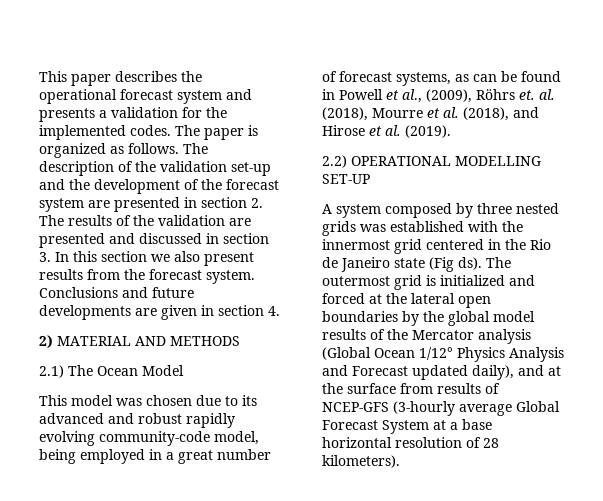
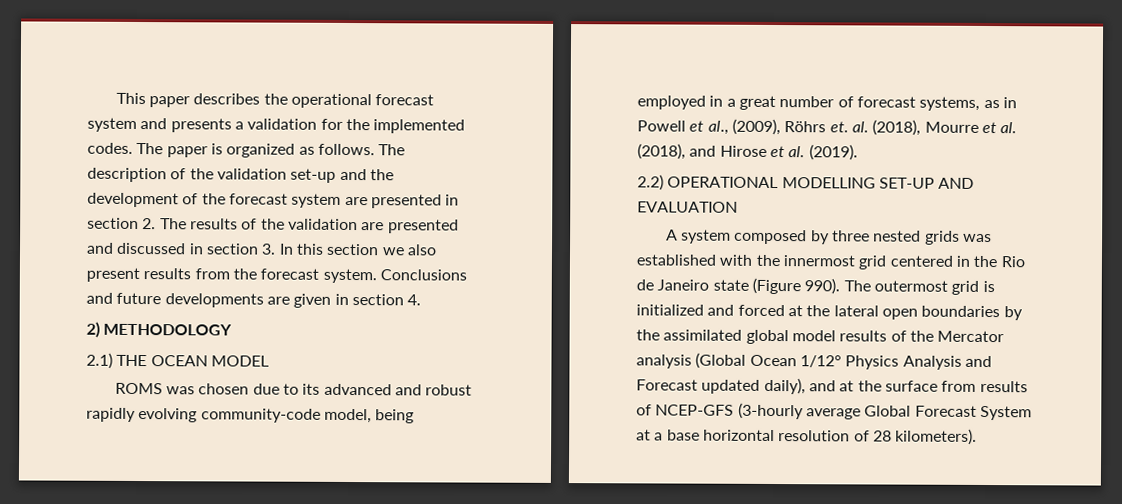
[57,336,240,346] [39,365,184,378] [39,395,113,406] MATERIAL AND METHODS // 2.1) The Ocean Model // This model -> [103,323,233,336] [86,352,269,369] [114,382,163,395] METHODOLOGY // 2.1) THE OCEAN MODEL // ROMS
[473,71,561,82] can be found -> (1000, 104) none
(370, 179) none -> [938,177,975,189] [637,201,738,213] AND EVALUATION
[429,257,482,272] (Fig ds). -> [751,277,841,295] (Figure 990).
(444, 316) none -> [663,329,743,341] assimilated

